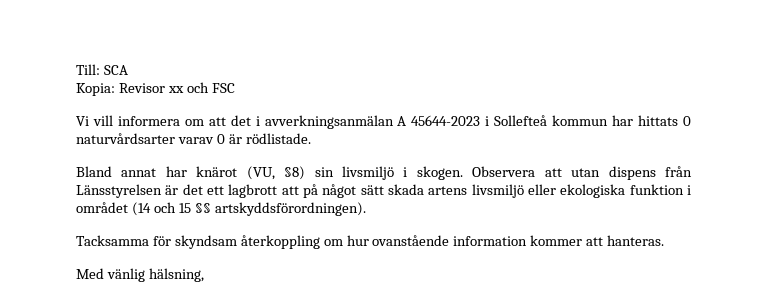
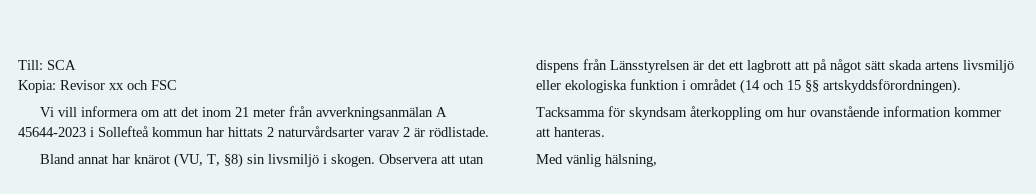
[255,116,260,126] i -> [202,106,314,117] inom 21 meter från
[682,116,691,126] 0 -> [267,127,274,137] 2
[216,134,225,144] 0 -> [403,127,410,137] 2
(275, 173) none -> [207,154,221,166] T,

